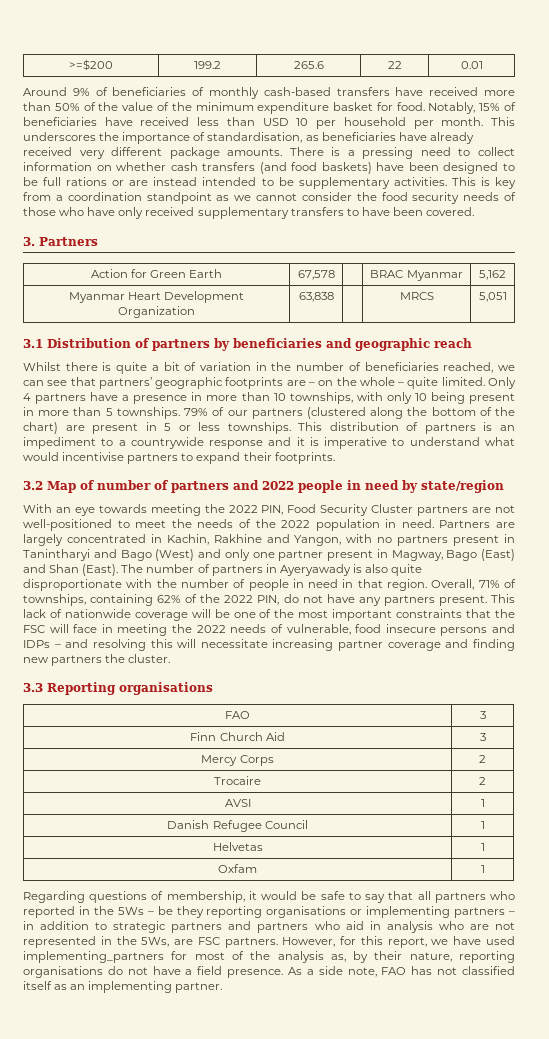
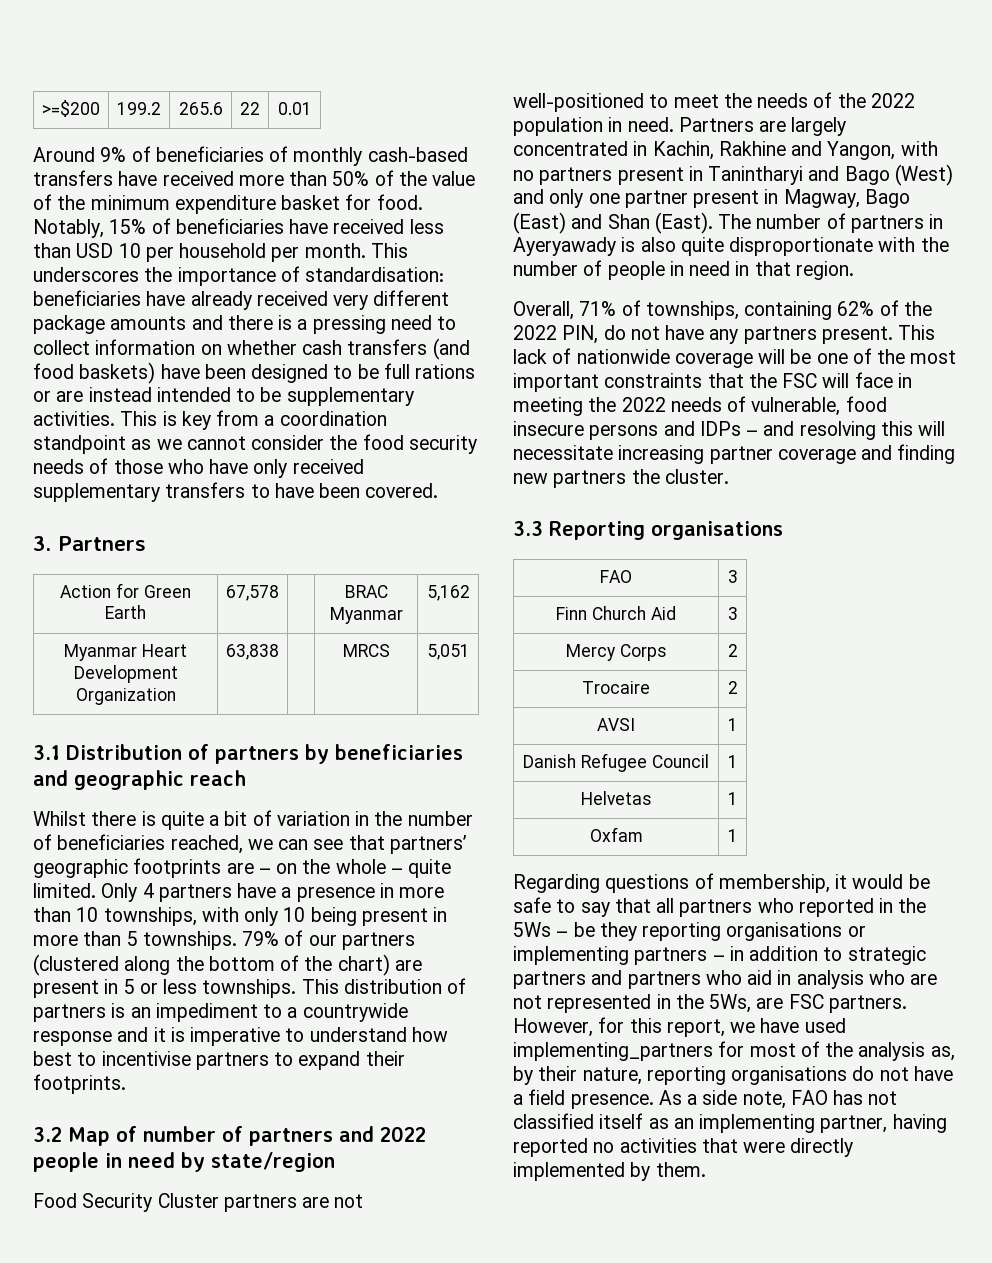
[207,132,319,143] standardisation, as -> [305,267,445,282] standardisation:
[227,147,324,156] amounts. There -> [110,315,273,330] amounts and there
[484,437,515,446] [23,452,59,461] what would -> [411,1027,448,1042] [33,1051,97,1066] how best to
[23,504,284,516] With an eye towards meeting the 2022 PIN, -> (335, 1162) none
(428, 585) none -> (854, 270) //
[175,982,223,993] partner. -> [820,1114,947,1133] [513,1138,854,1157] [513,1162,706,1181] partner, having reported no activities that were directly implemented by them.

